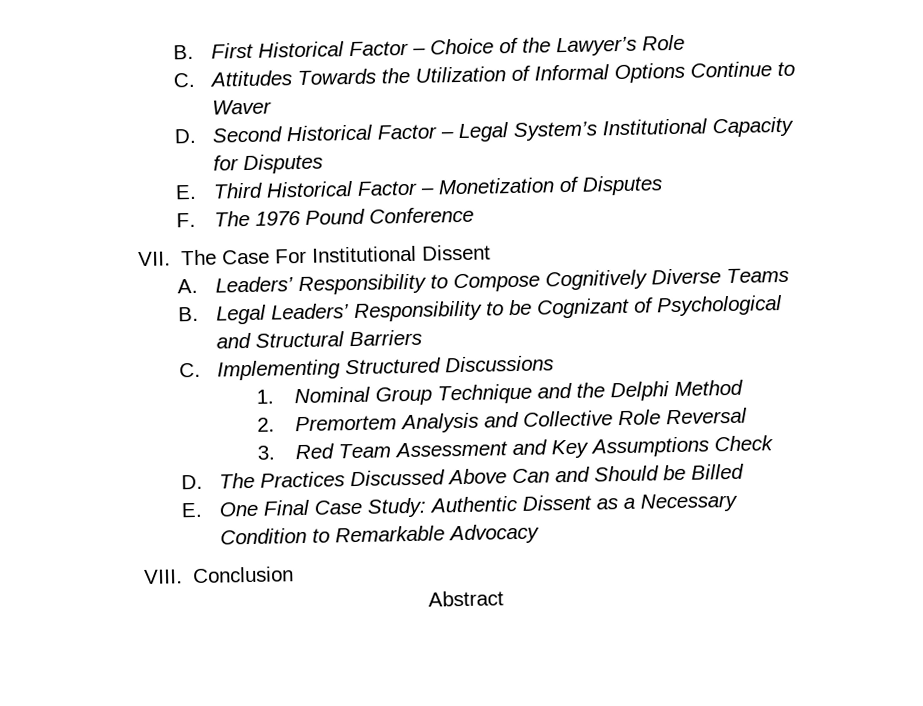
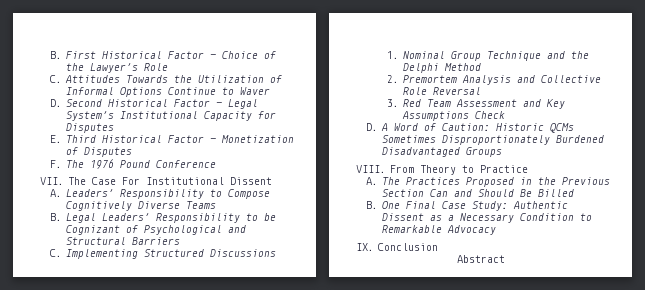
[219,468,508,489] The Practices Discussed Above -> [381,123,575,133] [382,135,605,145] [382,147,503,157] [355,165,528,175] [366,177,611,187] [382,189,425,197] A Word of Caution: Historic QCMs Sometimes Disproportionately Burdened Disadvantaged Groups // VIII. From Theory to Practice // A. The Practices Proposed in the Previous Section
[663,464,687,481] be -> [520,189,533,197] Be
[180,502,203,518] E. -> [366,201,379,209] B.
[143,569,184,584] VIII. -> [355,243,374,251] IX.

